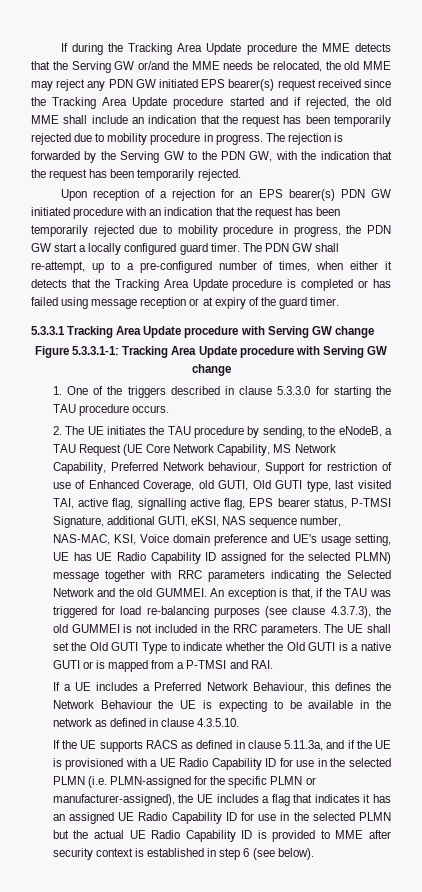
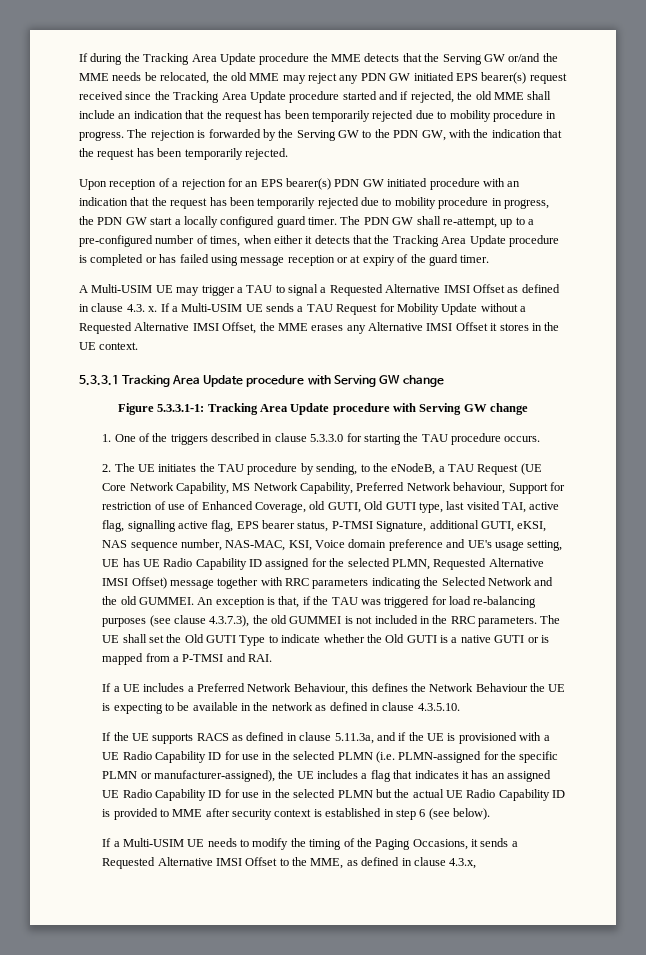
(340, 301) none -> [79,284,560,296] [79,303,526,315] [79,322,560,334] [79,342,139,350] // A Multi-USIM UE may trigger a TAU to signal a Requested Alternative IMSI Offset as defined in clause 4.3. x. If a Multi-USIM UE sends a TAU Request for Mobility Update without a Requested Alternative IMSI Offset, the MME erases any Alternative IMSI Offset it stores in the UE context.
[355,552,391,564] PLMN) -> [391,558,544,570] [102,577,167,589] PLMN, Requested Alternative IMSI Offset)
(314, 854) none -> [102,838,518,850] [102,857,477,869] // If a Multi-USIM UE needs to modify the timing of the Paging Occasions, it sends a Requested Alternative IMSI Offset to the MME, as defined in clause 4.3.x,

